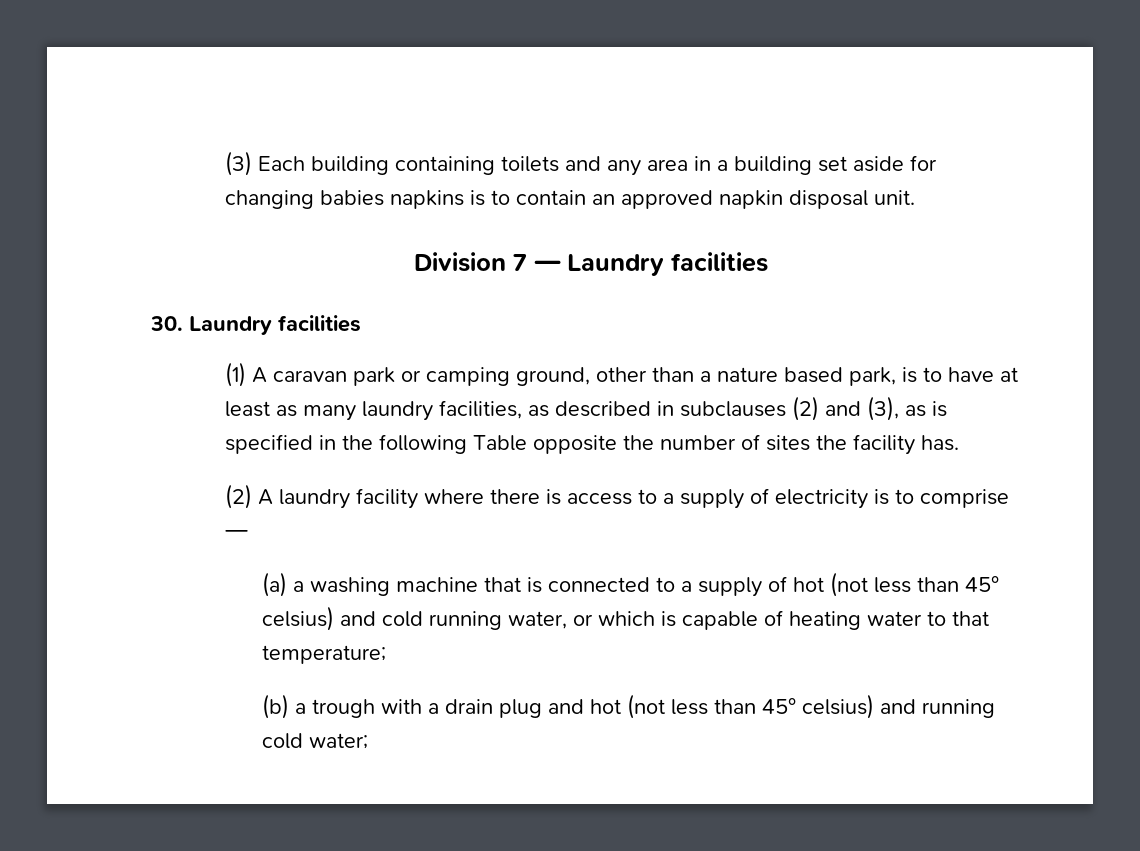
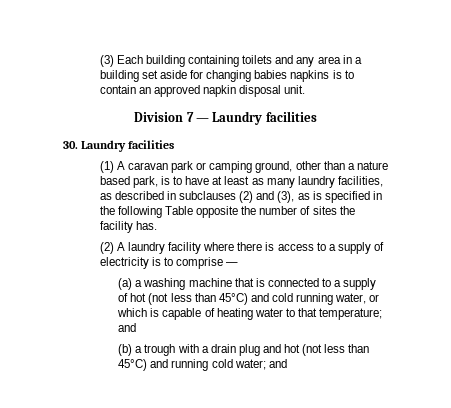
[965,576,1000,592] [262,606,335,631] 45° celsius) -> [218,293,248,305] 45°C)
(387, 654) none -> [118,323,137,332] and
[762,694,875,719] 45° celsius) -> [118,359,148,371] 45°C)
(369, 741) none -> [268,359,287,368] and

